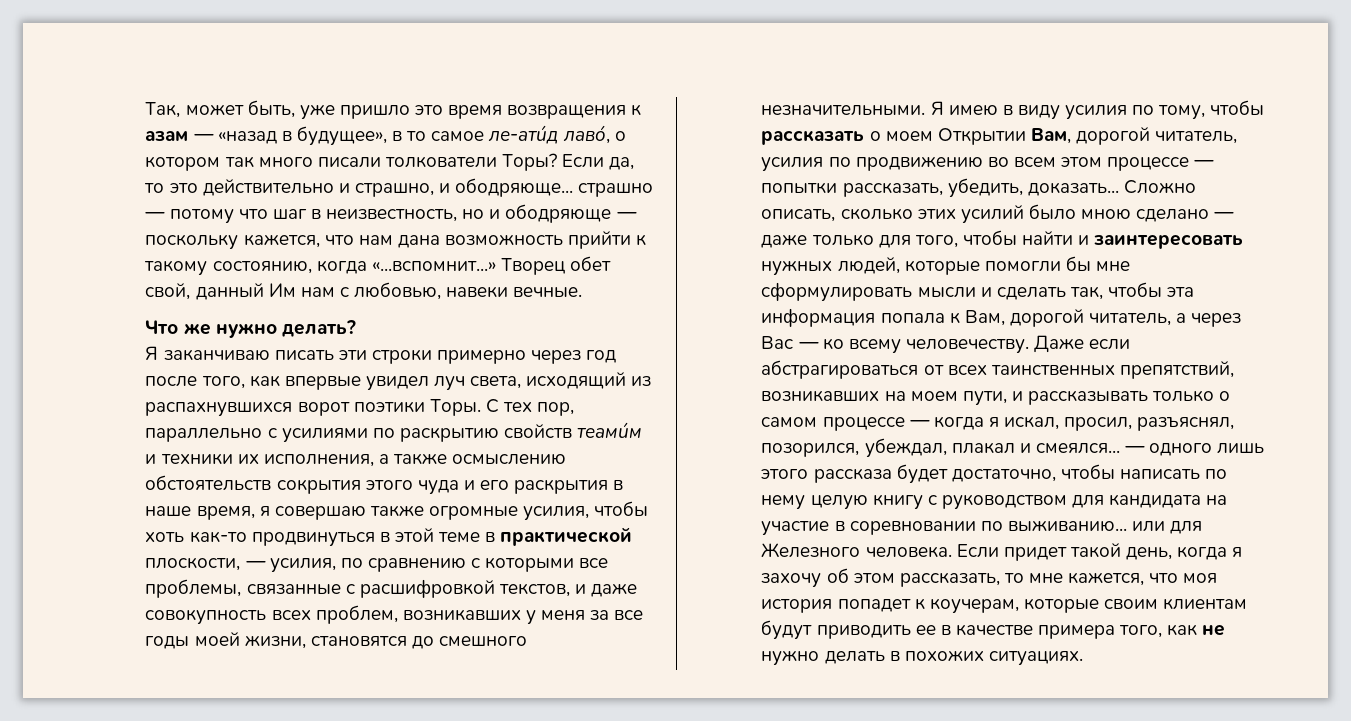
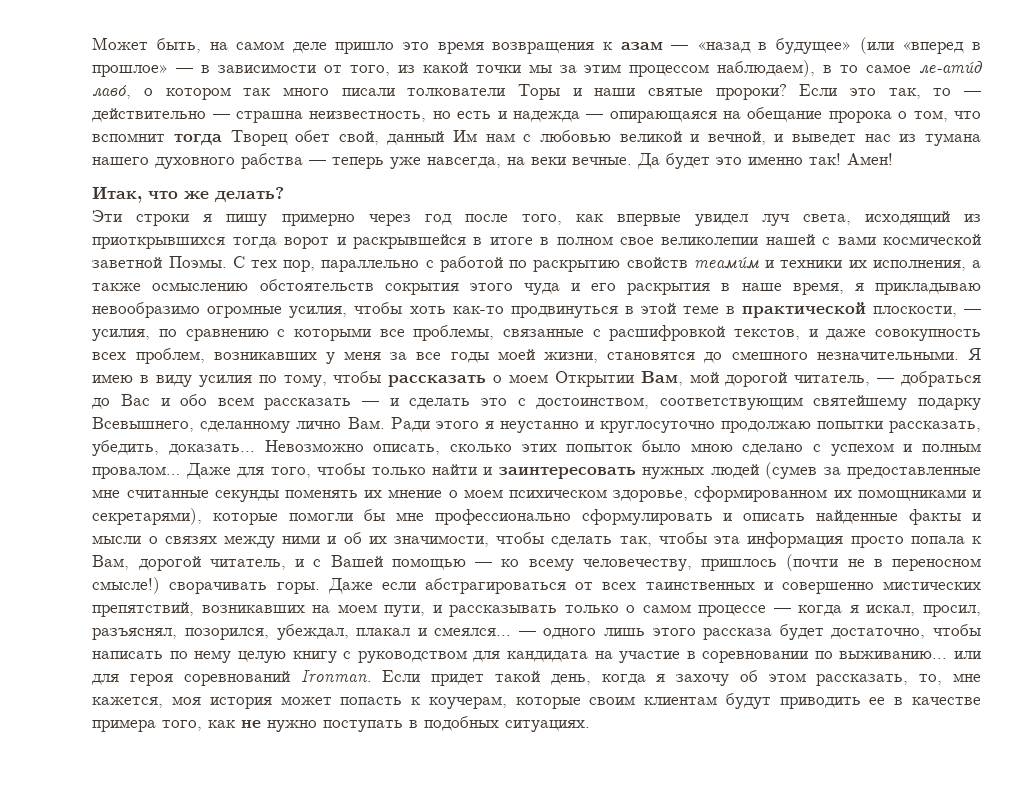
[145,100,335,120] Так, может быть, уже -> [92,37,327,53] Может быть, на самом деле
[296,126,387,146] будущее», -> [776,37,982,54] [92,60,816,77] будущее» (или «вперед в прошлое» — в зависимости от того, из какой точки мы за этим процессом наблюдаем),
[502,153,635,171] [144,178,654,197] [145,204,637,224] [145,231,647,250] [144,260,496,276] Торы? Если да, то это действительно и страшно, и ободряюще... страшно — потому что шаг в неизвестность, но и ободряюще — поскольку кажется, что нам дана возможность прийти к такому состоянию, когда «...вспомнит...» -> [517,84,981,100] [92,107,982,123] [92,133,222,145] Торы и наши святые пророки? Если это так, то — действительно — страшна неизвестность, но есть и надежда — опирающаяся на обещание пророка о том, что вспомнит тогда
[353,282,583,300] [145,320,356,338] [145,346,432,364] любовью, навеки вечные. // Что же нужно делать? // Я заканчиваю писать эти строки -> [539,130,982,146] [92,153,894,169] [92,186,285,203] [92,210,268,226] любовью великой и вечной, и выведет нас из тумана нашего духовного рабства — теперь уже навсегда, на веки вечные. Да будет это именно так! Амен! // Итак, что же делать? // Эти строки я пишу
[145,399,481,417] распахнувшихся ворот поэтики Торы. -> [92,234,981,249] [92,256,227,268] приоткрывшихся тогда ворот и раскрывшейся в итоге в полном свое великолепии нашей с вами космической заветной Поэмы.
[281,428,368,443] усилиями -> [439,256,503,272] работой
[274,505,424,520] совершаю также -> [875,283,982,295] [92,302,201,318] прикладываю невообразимо
[1076,127,1238,145] [761,156,1215,172] дорогой читатель, усилия по продвижению во всем этом процессе — -> [689,371,981,387] [92,394,982,410] [92,417,811,433] мой дорогой читатель, — добраться до Вас и обо всем рассказать — и сделать это с достоинством, соответствующим святейшему подарку Всевышнего, сделанному лично Вам. Ради этого я неустанно и круглосуточно продолжаю
[1123,180,1196,194] Сложно -> [264,440,364,452] Невозможно
[960,205,1024,224] усилий -> [566,444,634,452] попыток
[1214,212,1235,219] [761,234,874,248] — даже только -> [812,443,981,456] [92,463,231,479] с успехом и полным провалом… Даже
(1017, 237) none -> [371,467,426,475] только
[836,256,1131,275] [761,282,992,302] людей, которые помогли бы мне сформулировать мысли и -> [710,462,982,479] [92,486,981,502] [92,508,981,525] [92,532,545,548] людей (сумев за предоставленные мне считанные секунды поменять их мнение о моем психическом здоровье, сформированном их помощниками и секретарями), которые помогли бы мне профессионально сформулировать и описать найденные факты и мысли о связях между ними и об их значимости, чтобы
(876, 317) none -> [850,536,904,548] просто
[1176,313,1242,327] [761,336,1029,354] а через Вас — ко всему человечеству. -> [295,554,982,571] [92,577,320,594] и с Вашей помощью — ко всему человечеству, пришлось (почти не в переносном смысле!) сворачивать горы.
(1115, 370) none -> [763,581,981,594] и совершенно мистических
[761,543,952,558] Железного человека. -> [130,670,372,686] героя соревнований Ironman.
[1003,573,1024,583] то -> [919,674,943,685] то,
[1149,573,1179,583] что -> (164, 702) none
[837,599,911,612] попадет -> [280,696,403,705] может попасть
[824,650,984,664] делать в похожих -> [323,716,500,732] поступать в подобных

